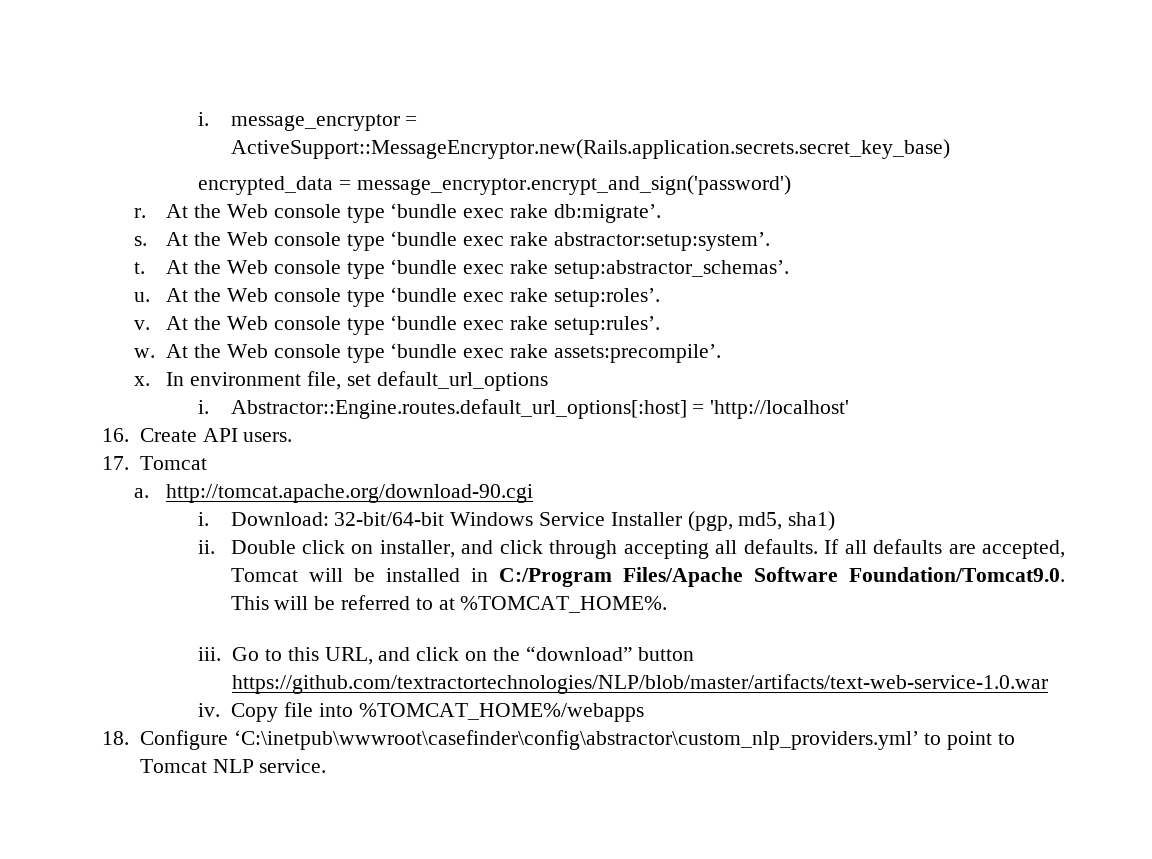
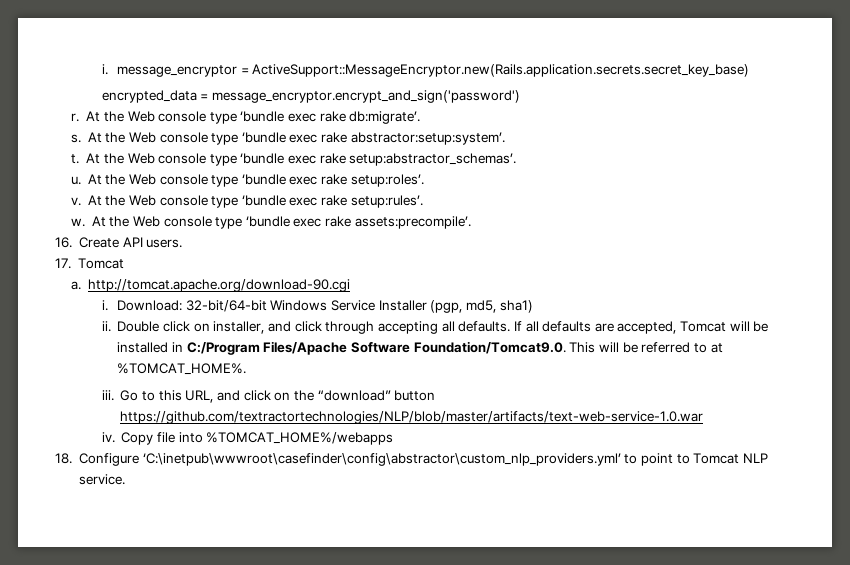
[134,371,548,391] [198,399,850,419] // x. In environment file, set default_url_options // i. Abstractor::Engine.routes.default_url_options[:host] = 'http://localhost' -> (471, 222) none

